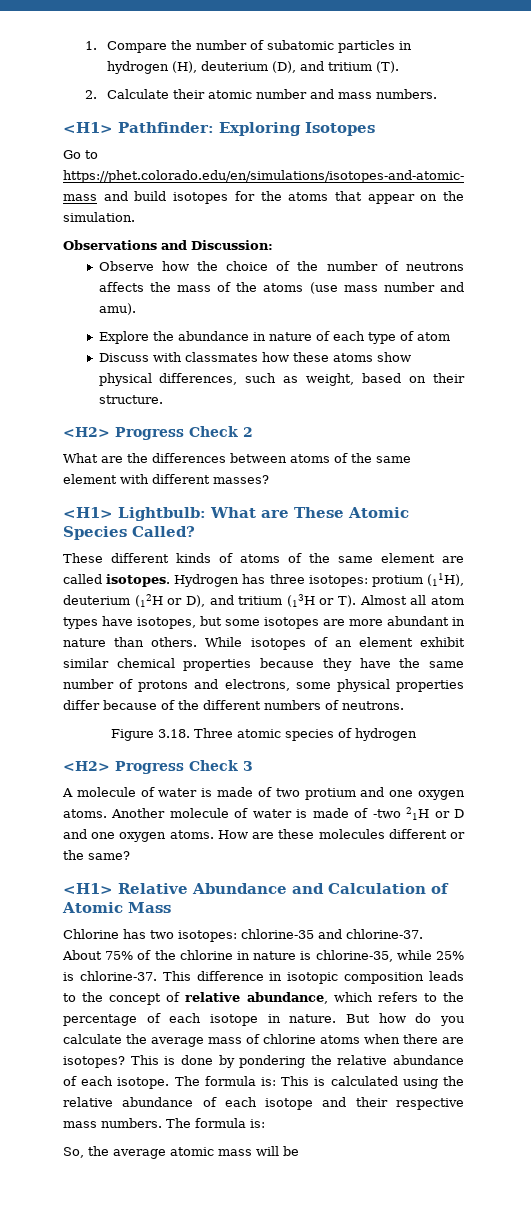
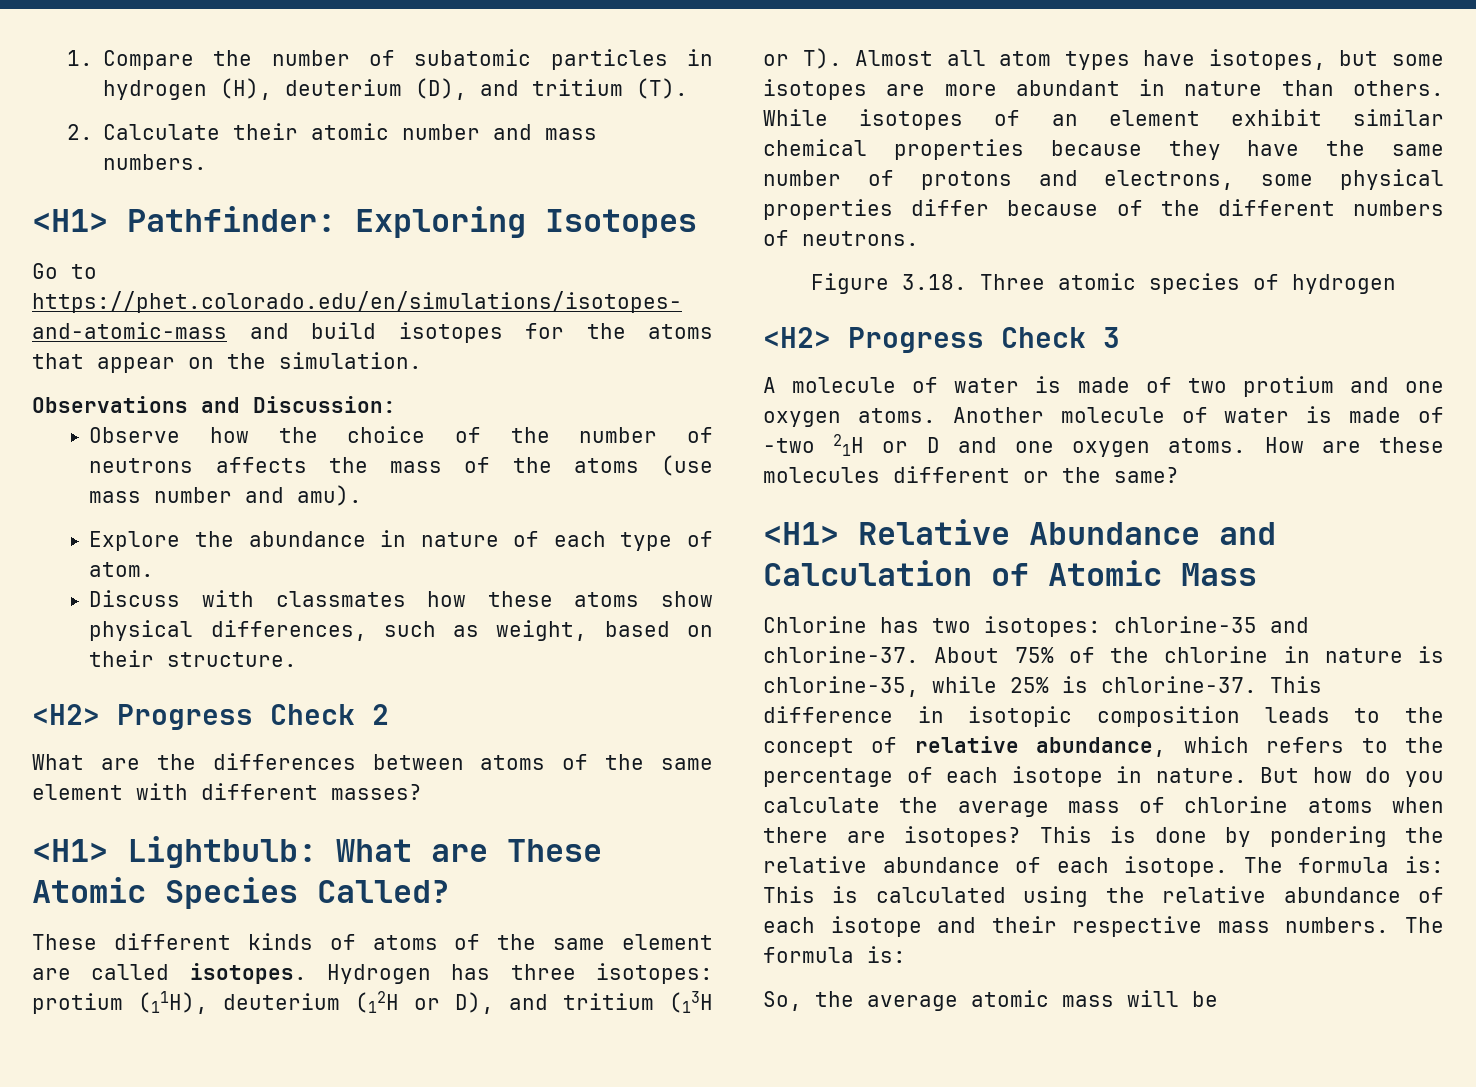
[416,332,450,341] atom -> [89,562,155,577] atom.

